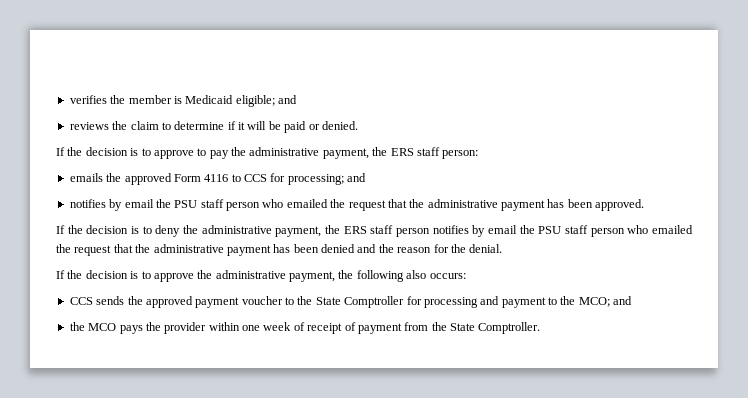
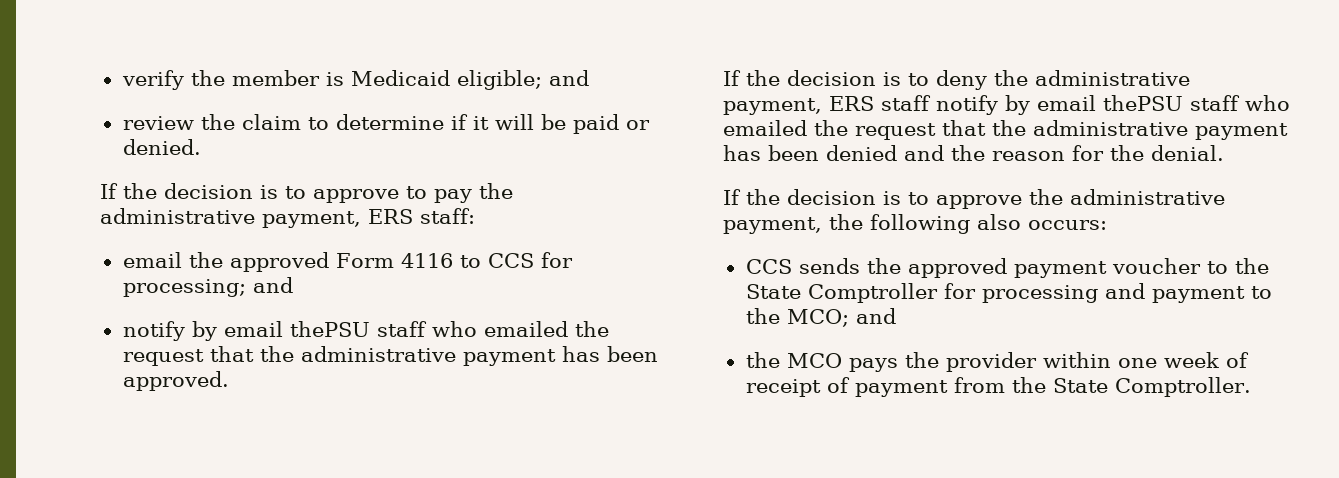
[69,95,107,104] verifies -> [121,70,184,90] verify
[69,122,109,130] reviews -> [122,116,194,130] review
[372,147,479,159] [69,173,103,182] the ERS staff person: // emails -> [368,208,475,224] [122,252,182,268] ERS staff: // email
[69,199,260,211] notifies by email the PSU staff person -> [122,321,427,341] notify by email thePSU staff
[325,225,625,237] the ERS staff person notifies by email the PSU staff person -> [829,95,1240,115] ERS staff notify by email thePSU staff

